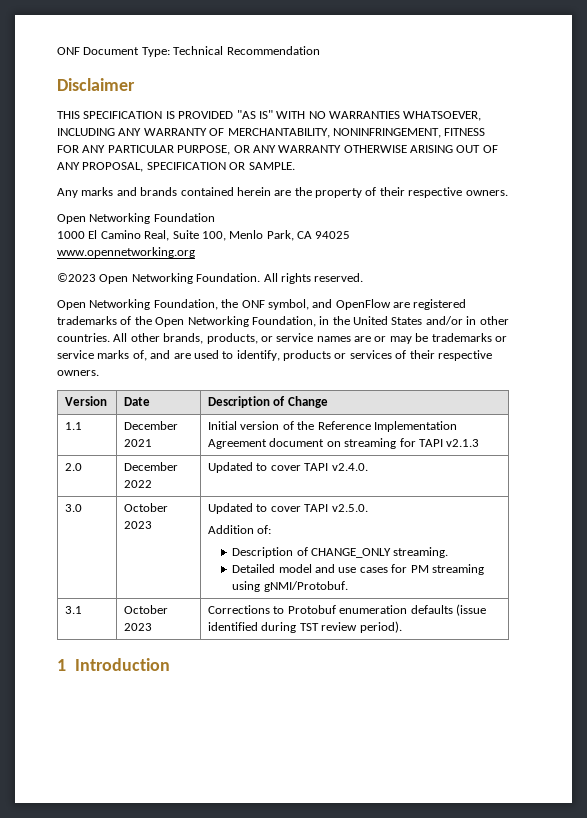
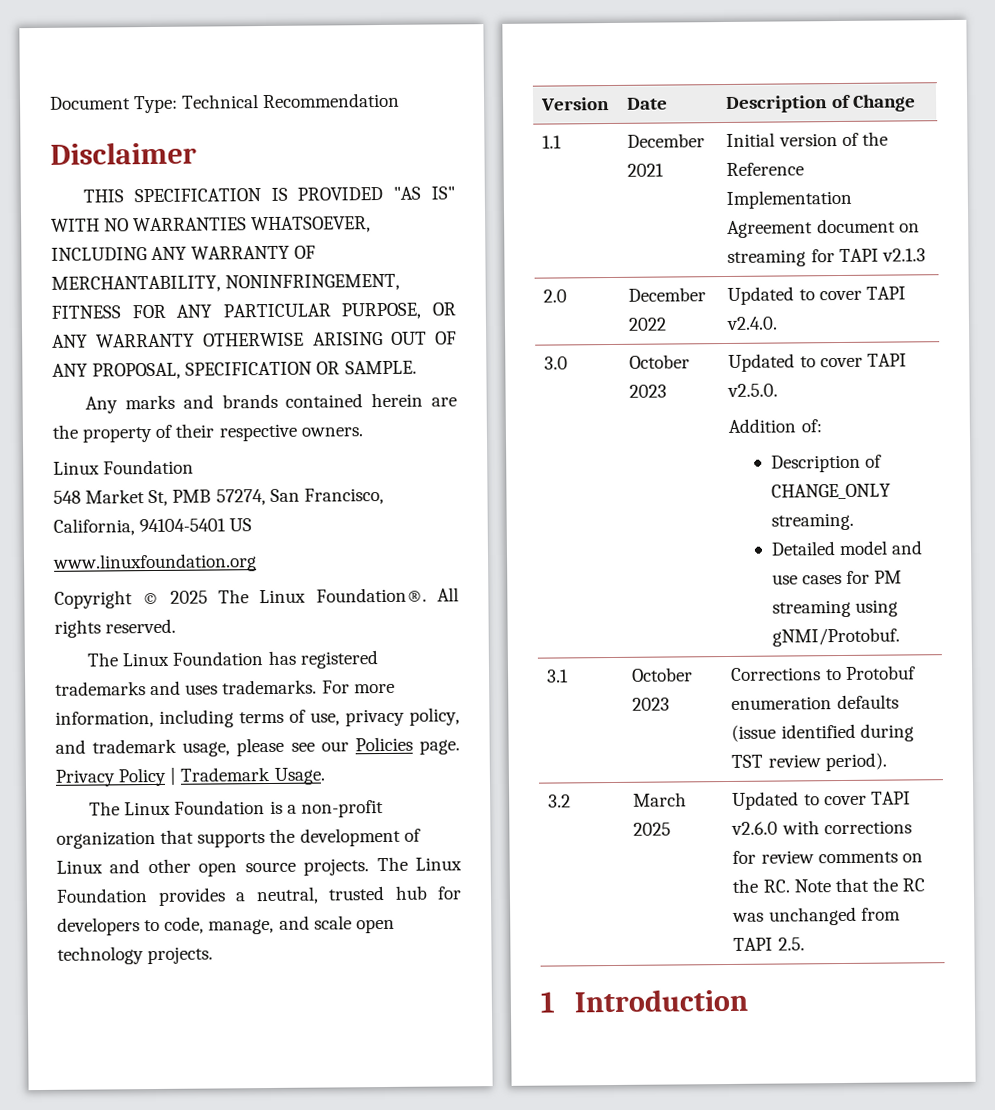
[57,47,80,55] ONF -> (49, 103) none
[57,213,151,224] Open Networking -> [53,461,100,475] Linux
[57,230,351,241] [57,247,195,258] [57,273,364,284] [57,299,467,310] [57,316,509,327] [57,333,507,344] [57,350,492,361] [57,370,99,376] 1000 El Camino Real, Suite 100, Menlo Park, CA 94025 // www.opennetworking.org // ©2023 Open Networking Foundation. All rights reserved. // Open Networking Foundation, the ONF symbol, and OpenFlow are registered trademarks of the Open Networking Foundation, in the United States and/or in other countries. All other brands, products, or service names are or may be trademarks or service marks of, and are used to identify, products or services of their respective owners. -> [53,487,384,507] [53,518,253,536] [52,553,257,573] [54,587,459,609] [54,618,177,638] [87,650,378,669] [55,679,395,696] [55,707,460,728] [55,736,461,757] [55,766,325,787] [89,800,384,818] [56,827,421,849] [56,856,462,877] [56,885,462,906] [57,915,395,936] [57,946,214,965] 548 Market St, PMB 57274, San Francisco, California, 94104-5401 US // www.linuxfoundation.org // Copyright © 2025 The Linux Foundation®. All rights reserved. // The Linux Foundation has registered trademarks and uses trademarks. For more information, including terms of use, privacy policy, and trademark usage, please see our Policies page. Privacy Policy | Trademark Usage. // The Linux Foundation is a non-profit organization that supports the development of Linux and other open source projects. The Linux Foundation provides a neutral, trusted hub for developers to code, manage, and scale open technology projects.
(402, 627) none -> [548,794,572,808] [633,792,688,807] [633,822,672,836] [732,791,911,810] [731,820,912,835] [732,850,923,864] [732,877,926,893] [732,906,901,926] [733,937,805,951] // 3.2 | March 2025 | Updated to cover TAPI v2.6.0 with corrections for review comments on the RC. Note that the RC was unchanged from TAPI 2.5.

